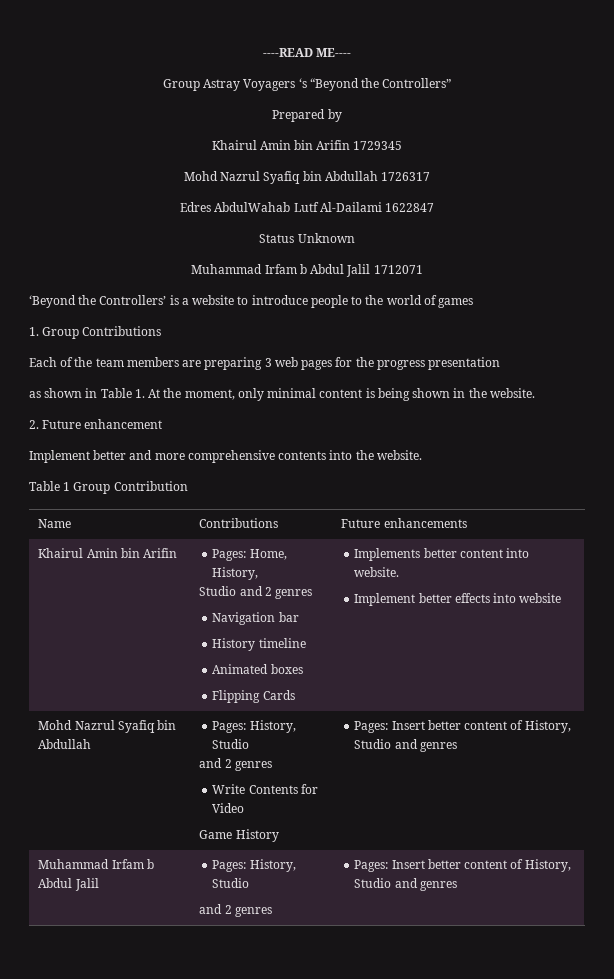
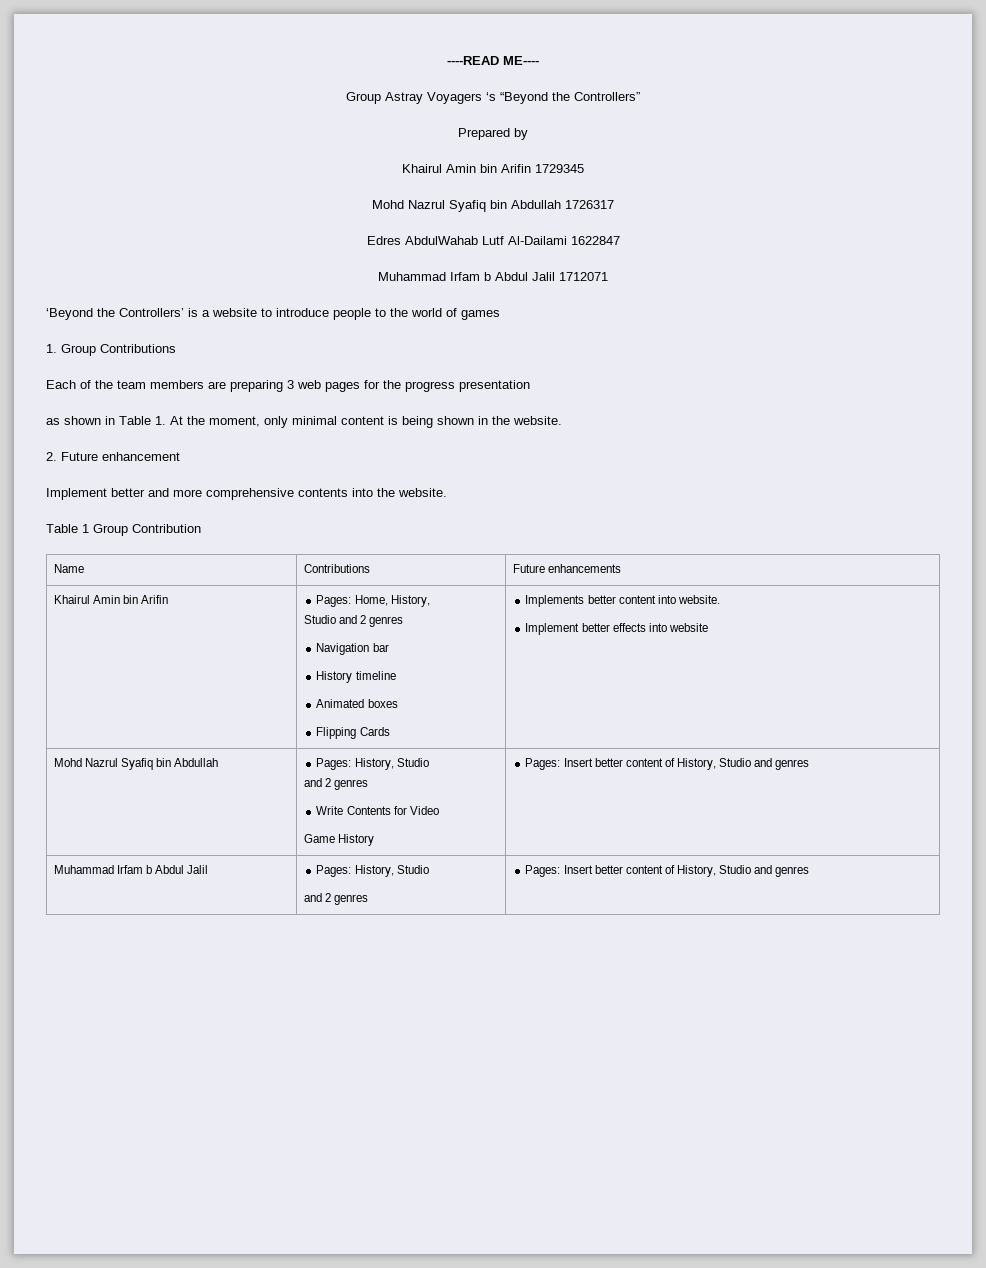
[259,233,355,243] // Status Unknown -> (620, 240) none

